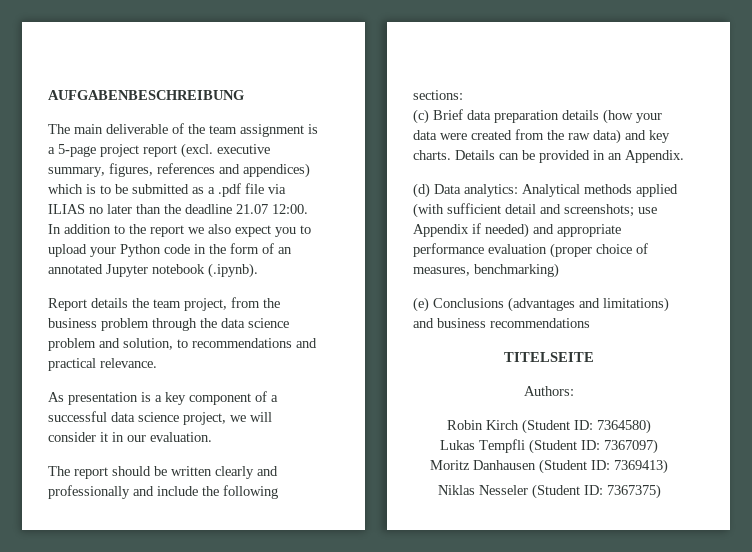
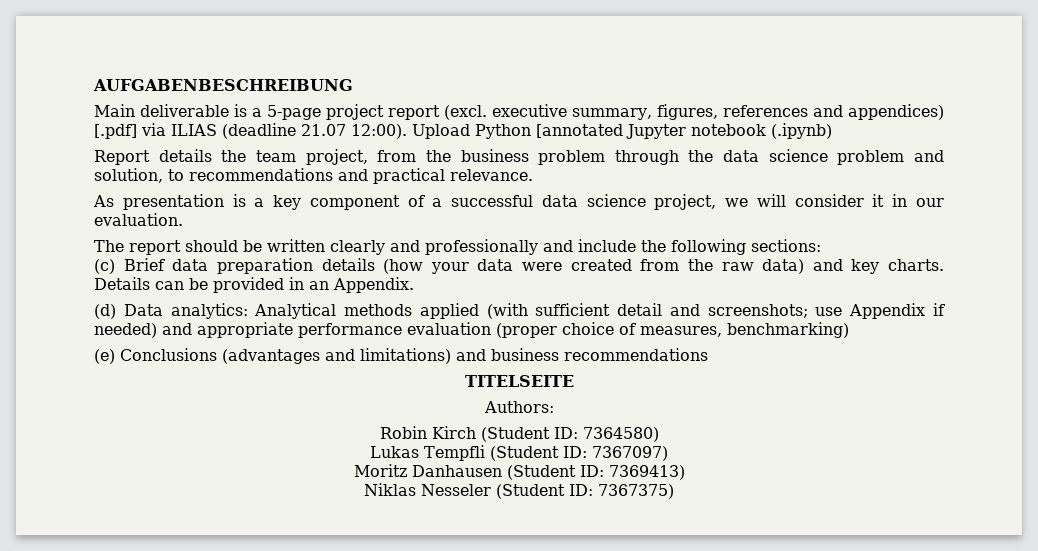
[48,123,304,137] The main deliverable of the team assignment -> [94,104,230,117] Main deliverable
[48,183,286,197] [48,204,308,214] [48,224,311,237] [48,243,292,257] [48,264,103,274] which is to be submitted as a .pdf file via ILIAS no later than the deadline 21.07 12:00. In addition to the report we also expect you to upload your Python code in the form of an annotated -> [94,123,623,139] [.pdf] via ILIAS (deadline 21.07 12:00). Upload Python [annotated
[208,263,258,278] (.ipynb). -> [771,123,832,139] (.ipynb)

